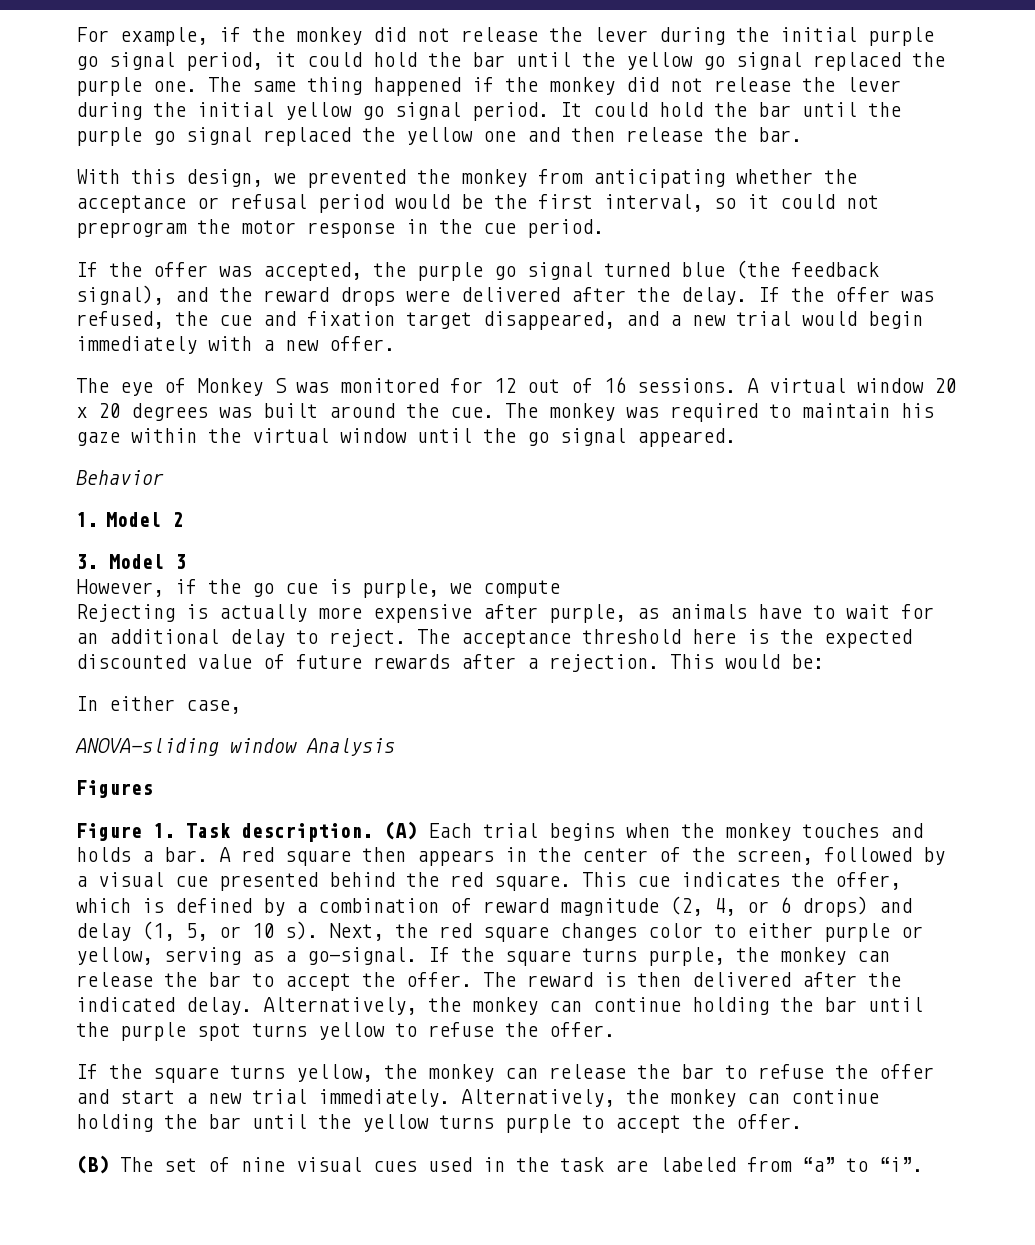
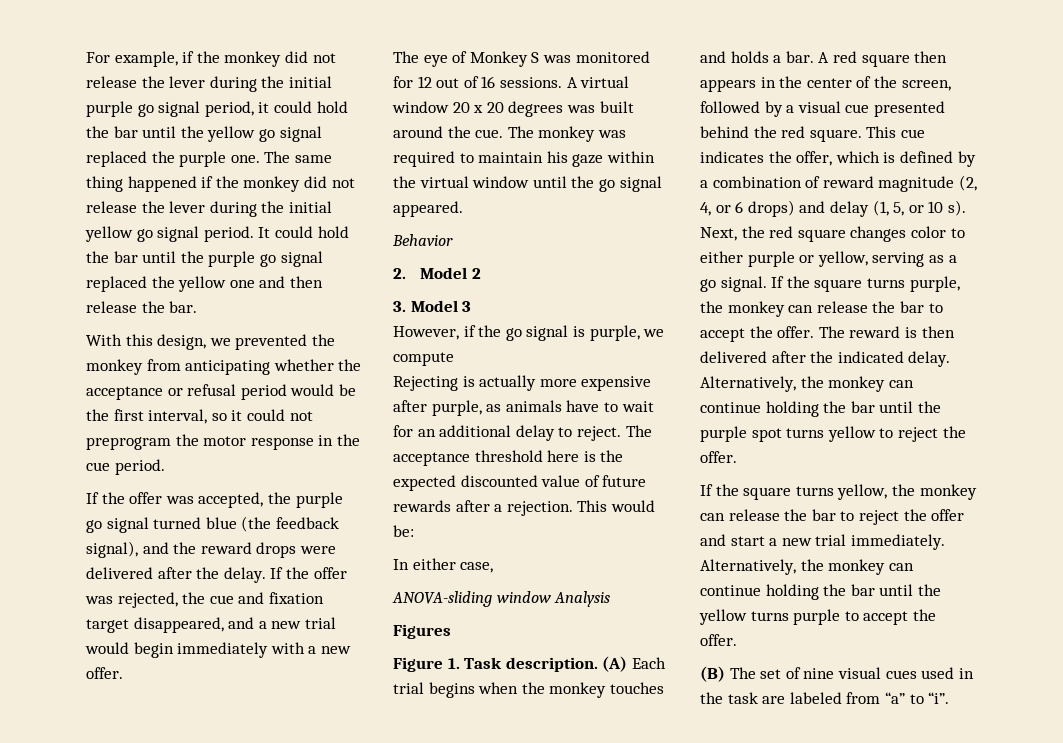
[76,311,164,329] refused, -> [117,592,178,608] rejected,
[76,512,98,527] 1. -> [393,268,406,279] 2.
[285,583,318,594] cue -> [526,325,569,341] signal
[307,947,417,965] go-signal. -> [700,276,767,292] go signal.
[428,1022,494,1037] refuse -> [897,427,938,442] reject
[758,1064,824,1079] refuse -> [858,510,899,525] reject

